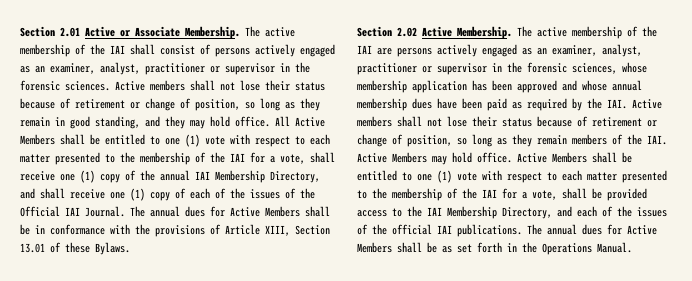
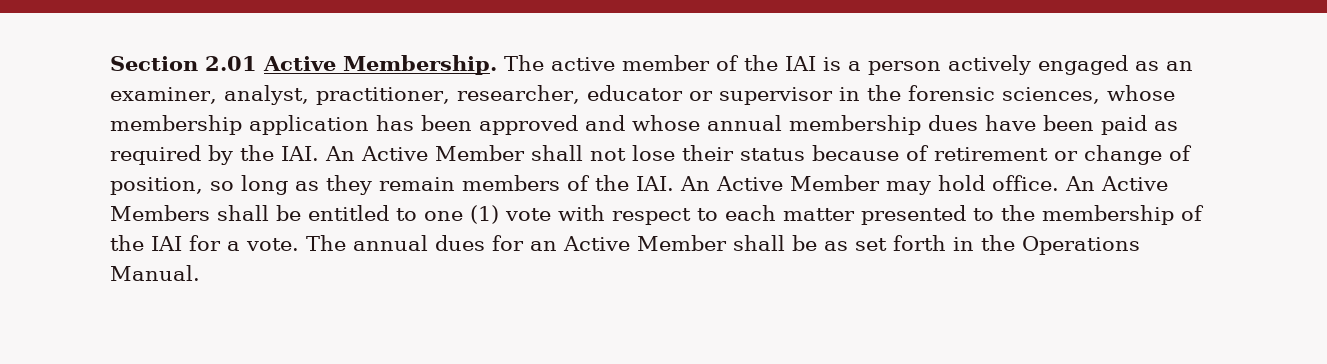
[120,26,295,39] [20,44,335,57] [20,62,310,75] [20,80,325,91] [20,98,320,111] [20,116,325,129] [20,134,330,147] [20,152,335,165] [20,170,320,183] [20,188,315,201] [20,206,330,217] [20,224,330,237] [20,242,130,255] [357,26,657,39] [357,44,642,57] [357,63,417,75] or Associate Membership. The active membership of the IAI shall consist of persons actively engaged as an examiner, analyst, practitioner or supervisor in the forensic sciences. Active members shall not lose their status because of retirement or change of position, so long as they remain in good standing, and they may hold office. All Active Members shall be entitled to one (1) vote with respect to each matter presented to the membership of the IAI for a vote, shall receive one (1) copy of the annual IAI Membership Directory, and shall receive one (1) copy of each of the issues of the Official IAI Journal. The annual dues for Active Members shall be in conformance with the provisions of Article XIII, Section 13.01 of these Bylaws. // Section 2.02 Active Membership. The active membership of the IAI are persons actively engaged as an examiner, analyst, practitioner -> [343,55,1193,75] [110,85,683,105] Membership. The active member of the IAI is a person actively engaged as an examiner, analyst, practitioner, researcher, educator
[632,99,662,109] [357,116,392,127] Active members -> [325,145,525,161] An Active Member
[357,152,512,165] Active Members may hold office. -> [680,175,1095,195] An Active Member may hold office. An
[532,188,647,201] [357,206,667,219] [357,224,657,237] [357,242,392,253] vote, shall be provided access to the IAI Membership Directory, and each of the issues of the official IAI publications. The annual dues for Active Members -> [246,235,727,251] vote. The annual dues for an Active Member

